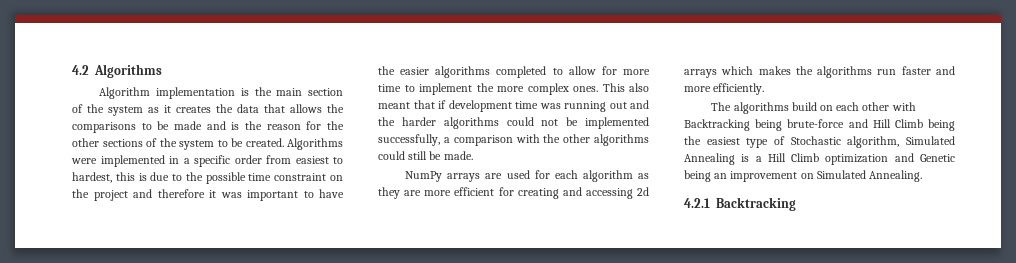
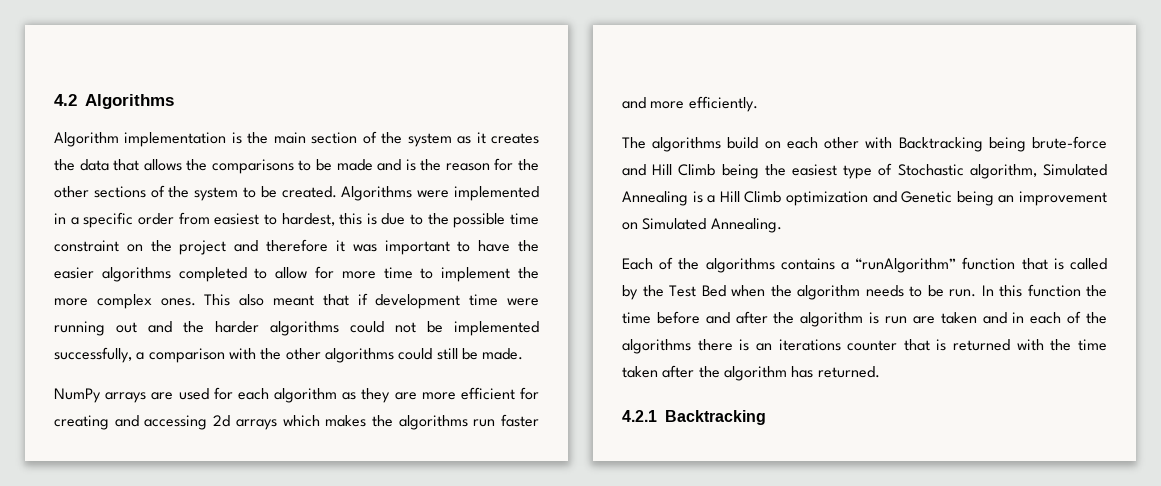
[539,103,561,109] was -> [507,298,539,306] were
(923, 176) none -> [622,257,1107,273] [622,284,1107,300] [622,311,1107,327] [622,339,1107,354] [622,365,880,381] // Each of the algorithms contains a “runAlgorithm” function that is called by the Test Bed when the algorithm needs to be run. In this function the time before and after the algorithm is run are taken and in each of the algorithms there is an iterations counter that is returned with the time taken after the algorithm has returned.

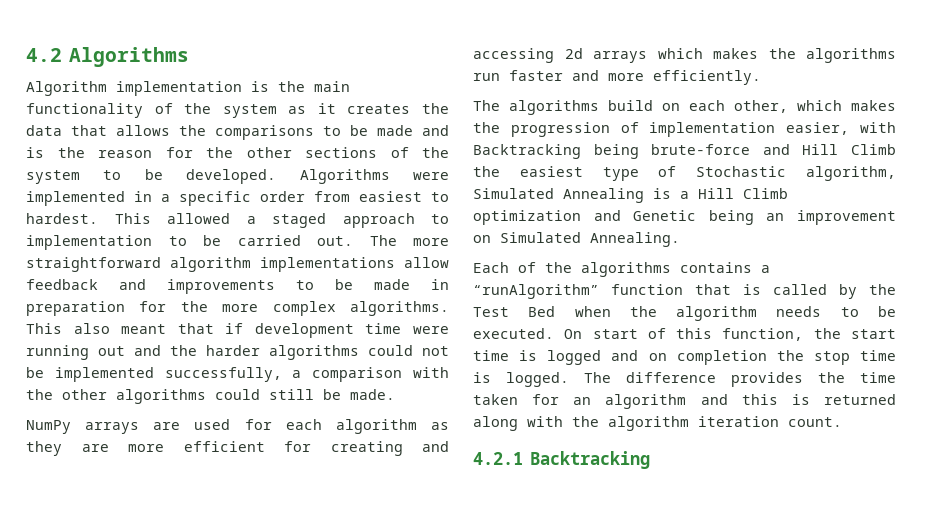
[311,132,358,144] section -> [26,103,143,118] functionality
[281,186,337,198] created. -> [186,169,277,184] developed.
[281,213,540,228] [54,239,539,255] [54,266,511,282] hardest, this is due to the possible time constraint on the project and therefore it was important to have the easier algorithms completed to allow for more time to implement -> [26,213,449,228] [26,235,449,250] [26,257,449,272] [26,279,449,294] [26,301,167,316] hardest. This allowed a staged approach to implementation to be carried out. The more straightforward algorithm implementations allow feedback and improvements to be made in preparation for
[160,298,196,306] ones. -> [350,301,449,316] algorithms.
[824,137,860,149] other -> [734,100,896,113] [473,122,850,137] other, which makes the progression of implementation easier,
[721,164,759,179] being -> (896, 149) none
[949,284,1107,297] [622,311,1107,327] [622,339,1107,354] [622,365,880,381] run. In this function the time before and after the algorithm is run are taken and in each of the algorithms there is an iterations counter that is returned with the time taken after the algorithm has returned. -> [473,328,896,341] [473,350,896,365] [473,372,896,387] [473,394,896,409] [473,416,842,431] executed. On start of this function, the start time is logged and on completion the stop time is logged. The difference provides the time taken for an algorithm and this is returned along with the algorithm iteration count.

